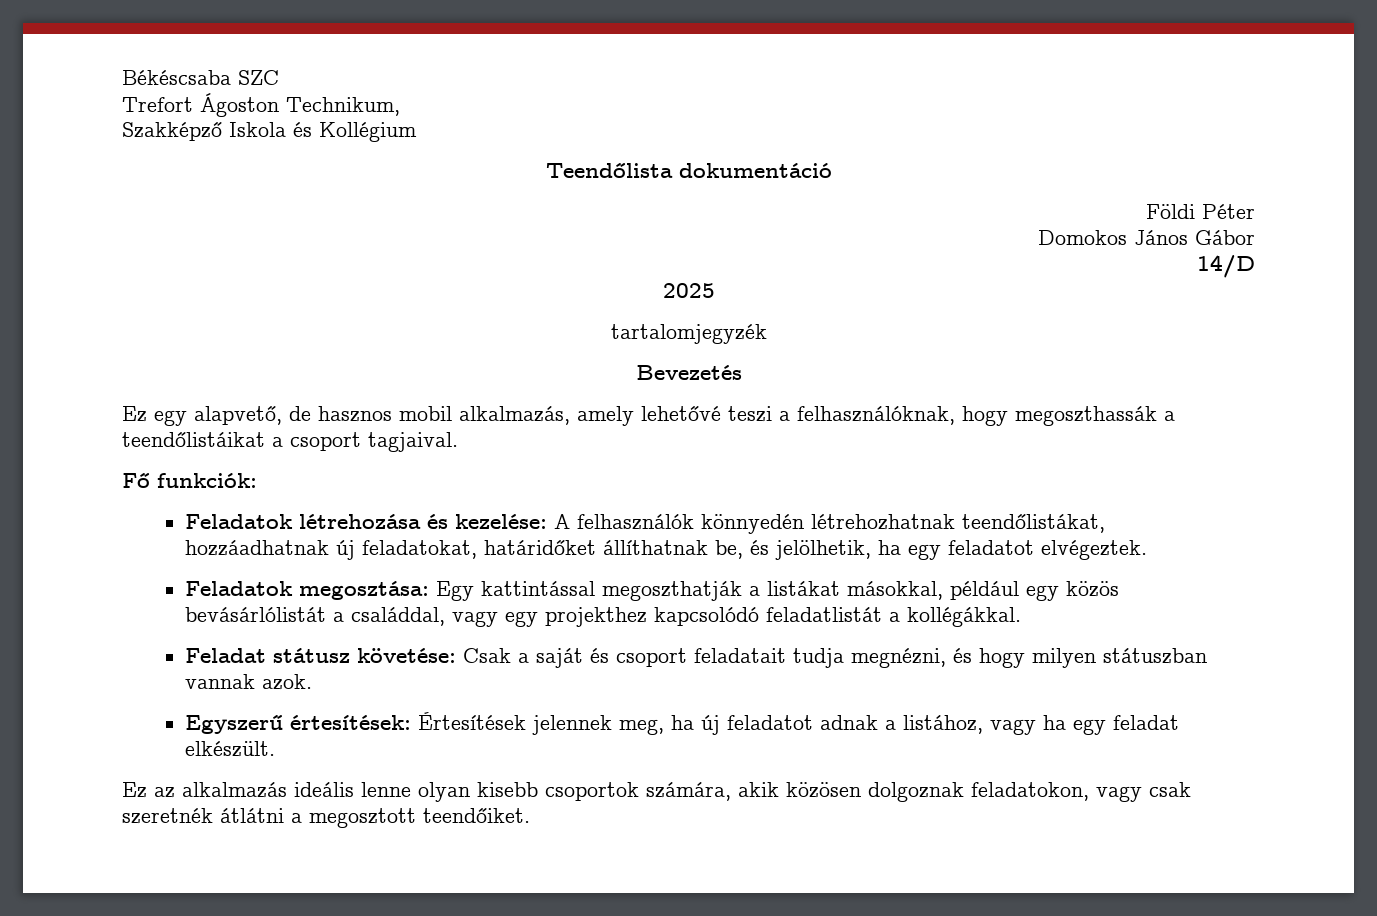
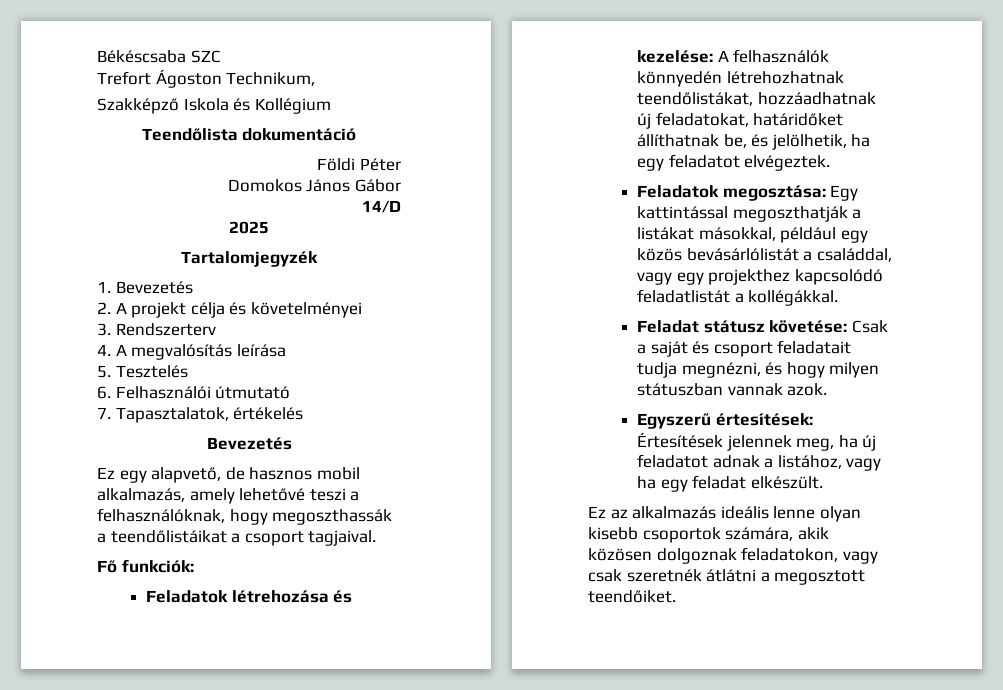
[610,324,767,344] tartalomjegyzék -> [181,251,318,267] [97,281,193,294] [97,302,362,318] [97,323,216,336] [97,344,286,360] [97,365,188,378] [97,386,291,399] [97,407,304,423] Tartalomjegyzék // 1. Bevezetés // 2. A projekt célja és követelményei // 3. Rendszerterv // 4. A megvalósítás leírása // 5. Tesztelés // 6. Felhasználói útmutató // 7. Tapasztalatok, értékelés

